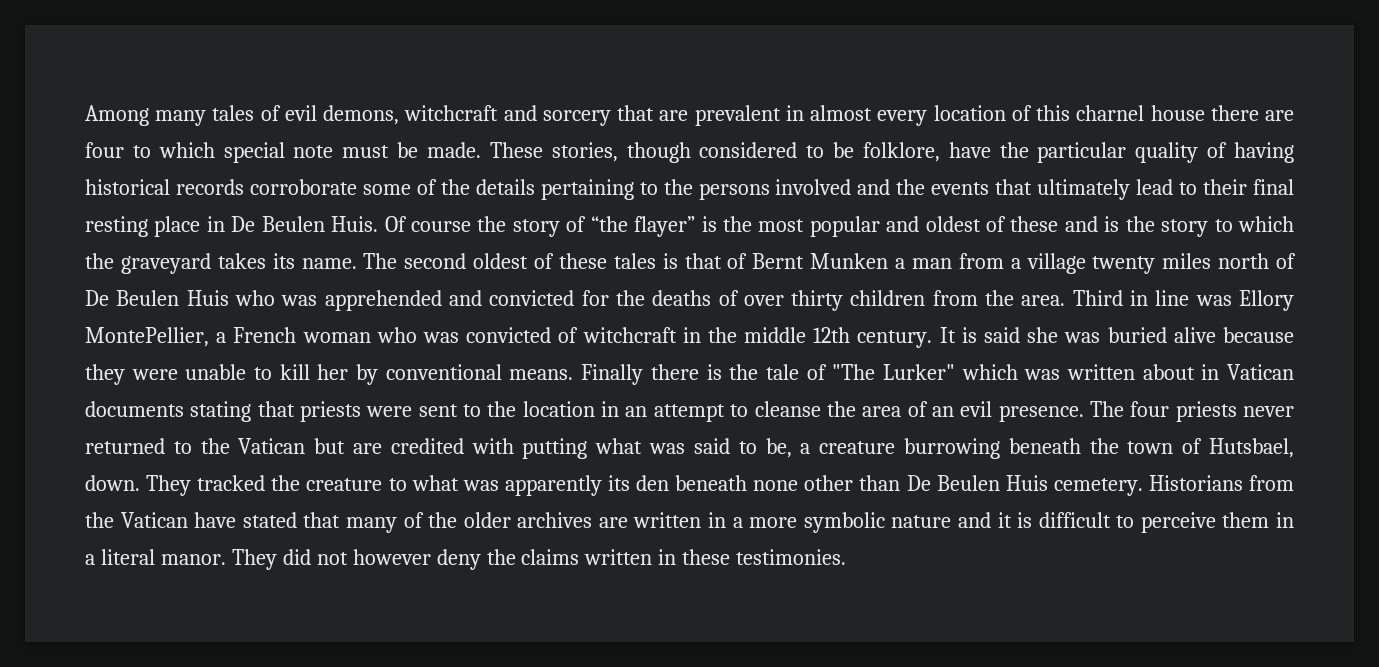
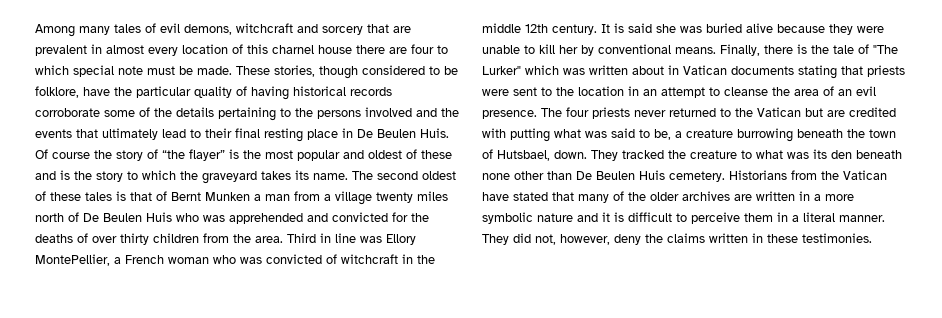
[581,364,644,385] Finally -> [720,44,760,56] Finally,
[504,475,602,496] apparently -> (809, 155) none
[160,554,226,565] manor. -> [839,215,885,222] manner.
[316,549,431,565] not however -> [535,234,610,245] not, however,

